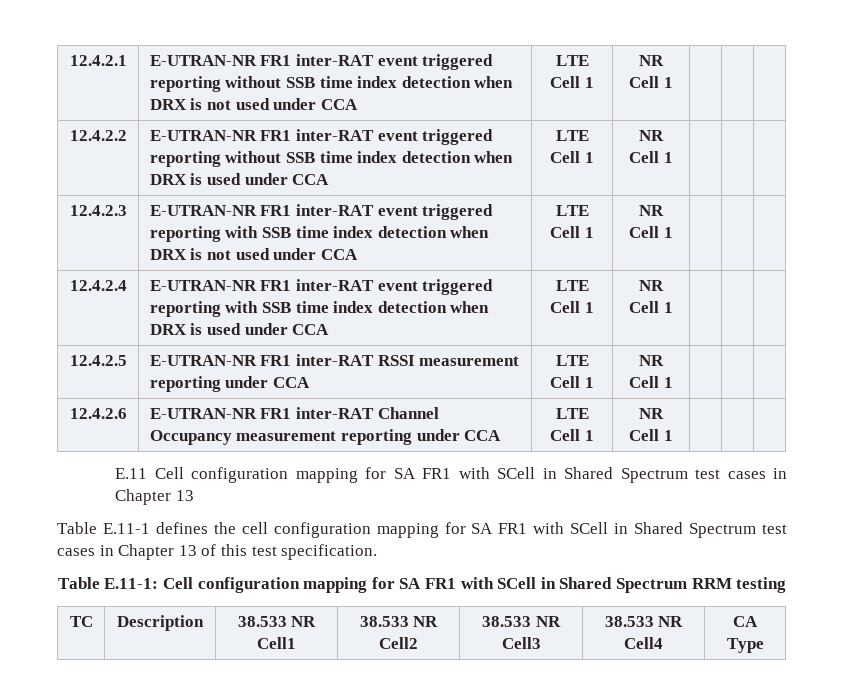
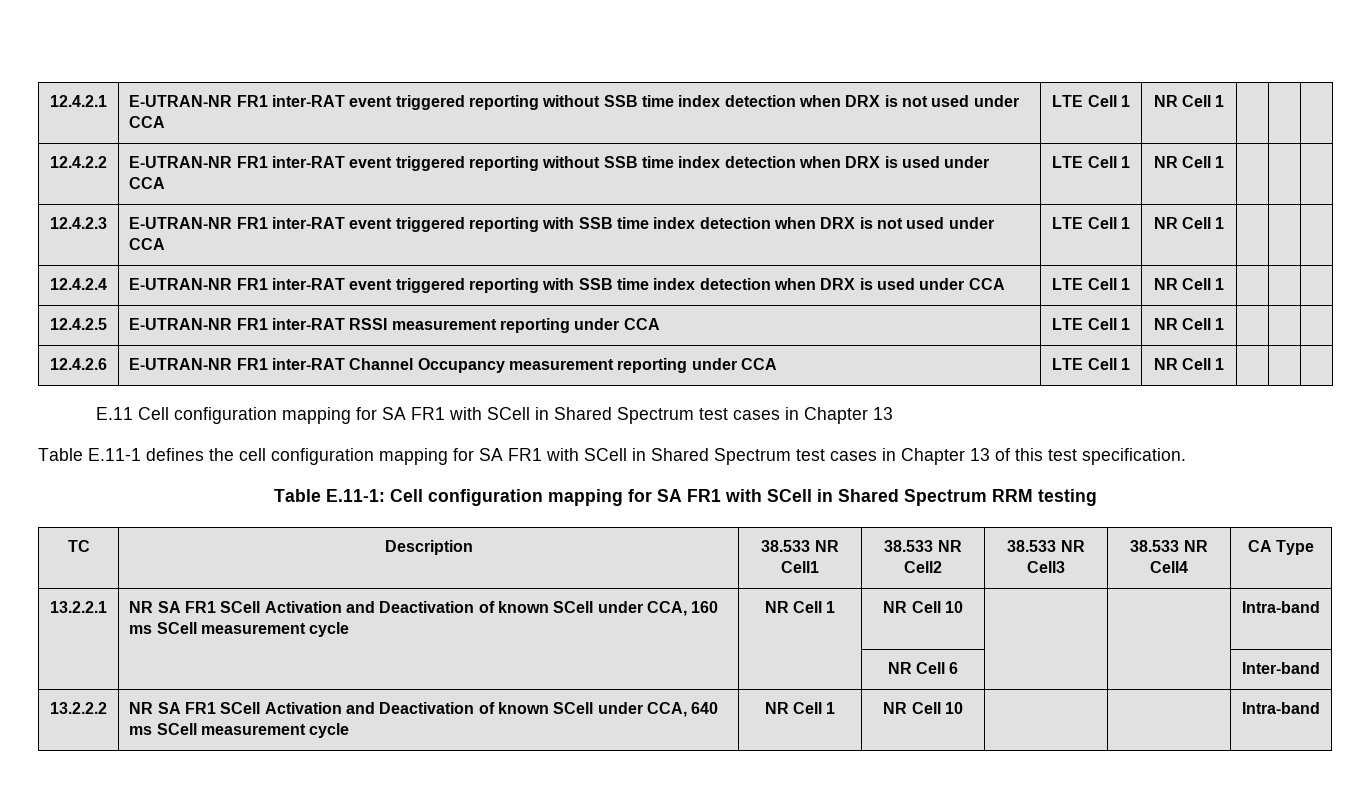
(764, 645) none -> [50,601,107,613] [129,601,719,616] [129,622,350,637] [764,601,836,613] [883,601,963,613] [1242,601,1321,613] [887,662,959,674] [1242,662,1321,674] [50,702,107,714] [129,702,719,717] [129,723,350,738] [764,702,836,714] [883,702,963,714] [1242,702,1321,714] // 13.2.2.1 | NR SA FR1 SCell Activation and Deactivation of known SCell under CCA, 160 ms SCell measurement cycle | NR Cell 1 | NR Cell 10 | | | Intra-band // | | | NR Cell 6 | | | Inter-band // 13.2.2.2 | NR SA FR1 SCell Activation and Deactivation of known SCell under CCA, 640 ms SCell measurement cycle | NR Cell 1 | NR Cell 10 | | | Intra-band

